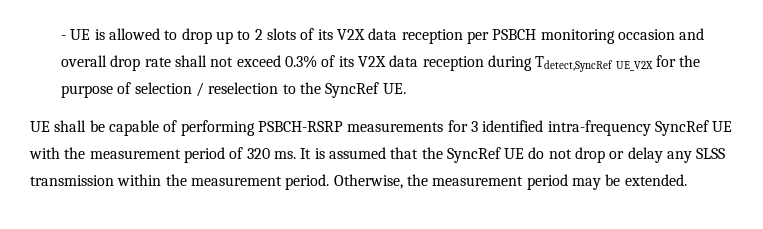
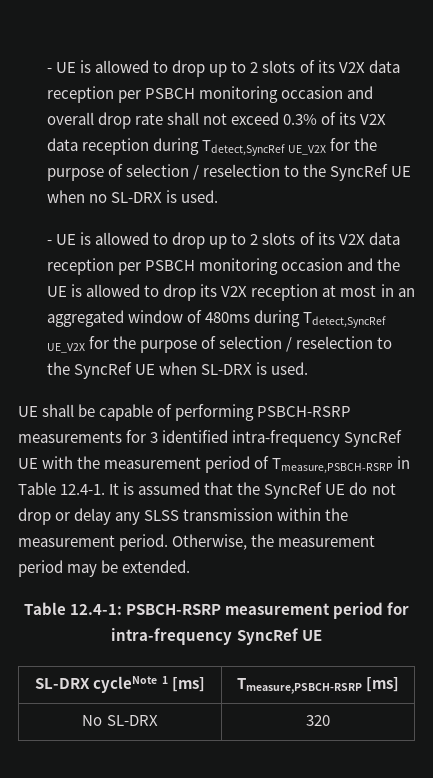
[382,83,406,94] UE. -> [391,166,412,177] [46,190,219,203] [46,232,400,249] [46,258,401,275] [46,284,415,301] [46,310,387,328] [46,336,393,353] [46,362,309,379] UE when no SL-DRX is used. // - UE is allowed to drop up to 2 slots of its V2X data reception per PSBCH monitoring occasion and the UE is allowed to drop its V2X reception at most in an aggregated window of 480ms during Tdetect,SyncRef UE_V2X for the purpose of selection / reselection to the SyncRef UE when SL-DRX is used.
[246,148,296,159] 320 ms. -> [272,456,411,473] [18,482,106,495] Tmeasure,PSBCH-RSRP in Table 12.4-1.
(687, 180) none -> [23,602,410,619] [111,628,322,645] [35,676,205,693] [236,677,400,694] [82,715,158,726] [306,715,330,726] // Table 12.4-1: PSBCH-RSRP measurement period for intra-frequency SyncRef UE // SL-DRX cycleNote 1 [ms] | Tmeasure,PSBCH-RSRP [ms] // No SL-DRX | 320

